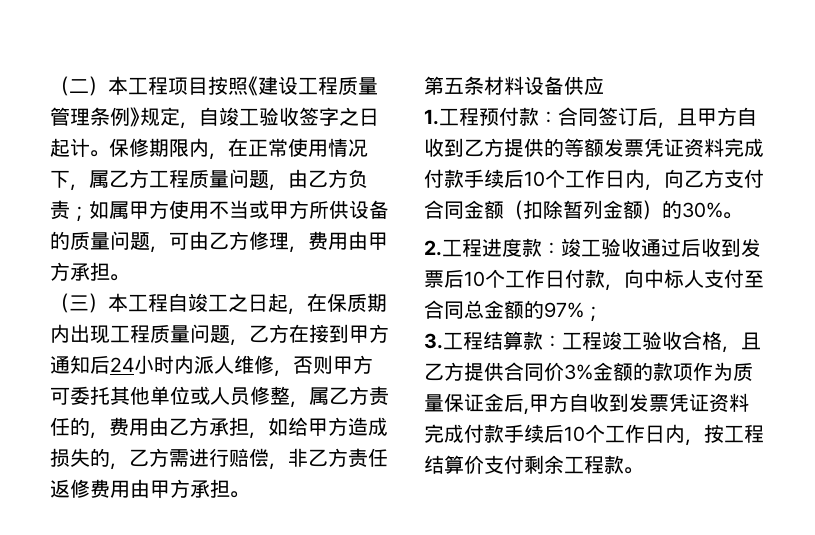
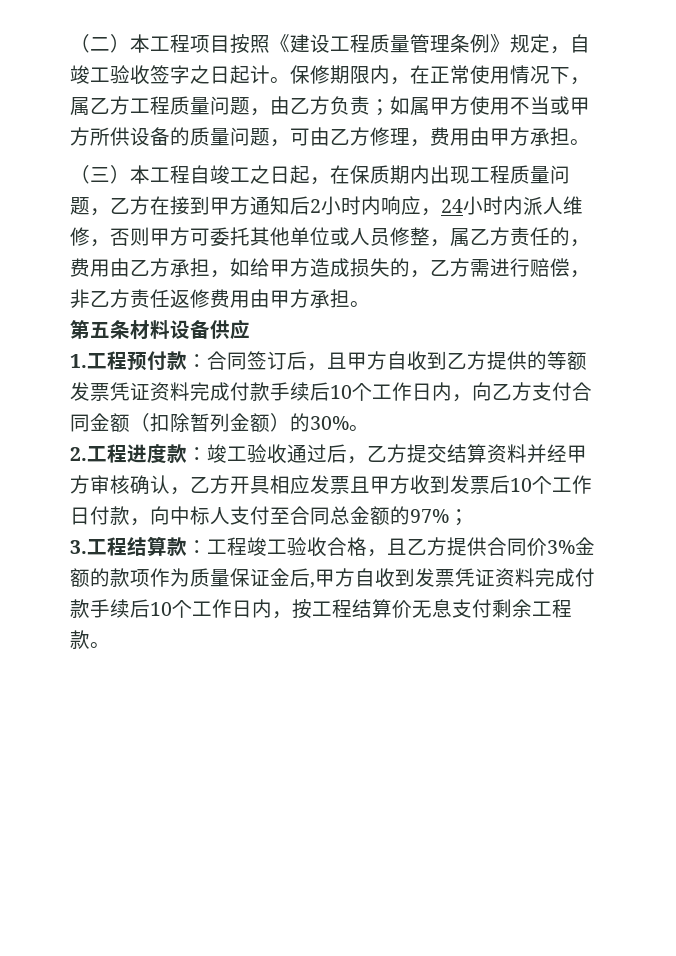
(110, 364) none -> [310,196,441,216] 2小时内响应，
(701, 247) none -> [347,444,587,464] [70,475,410,495] ，乙方提交结算资料并经甲方审核确认，乙方开具相应发票且甲方
(484, 464) none -> [412,599,452,618] 无息

